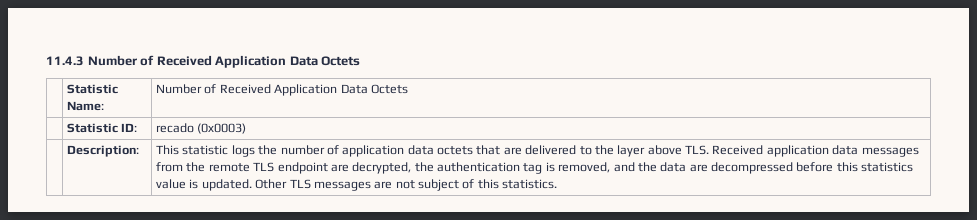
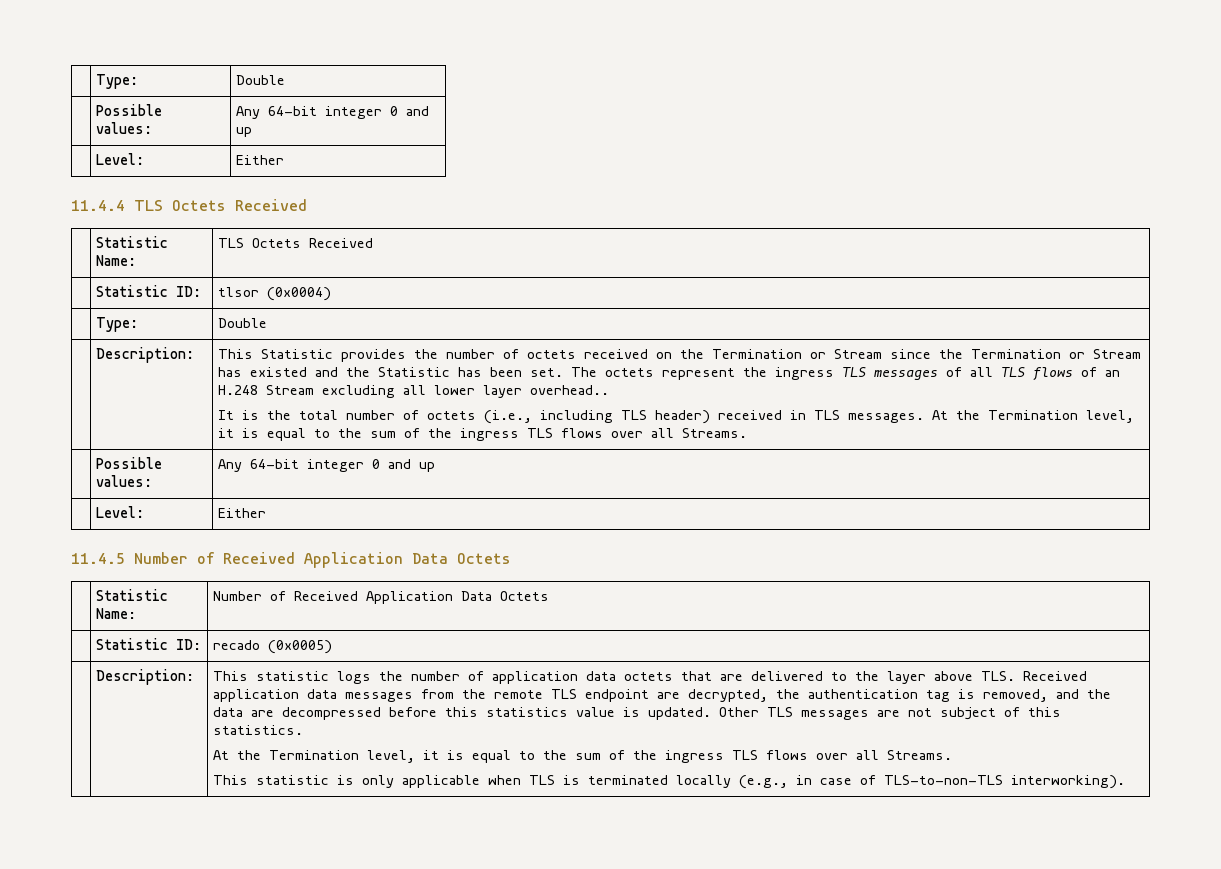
[46,56,84,66] 11.4.3 -> [96,74,139,89] [236,75,286,85] [96,104,163,116] [96,122,153,134] [236,106,430,119] [236,127,253,137] [96,153,145,165] [236,155,285,165] [71,199,307,211] [96,236,169,248] [96,255,137,266] [218,238,374,248] [96,285,202,297] [218,287,332,301] [96,317,139,332] [218,318,268,328] [96,347,195,363] [218,349,1142,362] [218,367,1121,381] [218,385,610,398] [218,410,1135,424] [218,428,748,441] [96,457,163,469] [96,475,153,487] [218,459,436,472] [96,506,145,518] [218,508,267,518] [71,553,125,564] | Type: | Double // | Possible values: | Any 64-bit integer 0 and up // | Level: | Either // 11.4.4 TLS Octets Received // | Statistic Name: | TLS Octets Received // | Statistic ID: | tlsor (0x0004) // | Type: | Double // | Description: | This Statistic provides the number of octets received on the Termination or Stream since the Termination or Stream has existed and the Statistic has been set. The octets represent the ingress TLS messages of all TLS flows of an H.248 Stream excluding all lower layer overhead.. // It is the total number of octets (i.e., including TLS header) received in TLS messages. At the Termination level, it is equal to the sum of the ingress TLS flows over all Streams. // | Possible values: | Any 64-bit integer 0 and up // | Level: | Either // 11.4.5
[197,123,247,134] (0x0003) -> [268,640,333,654] (0x0005)
(558, 184) none -> [213,750,953,763] [213,775,1126,789] // At the Termination level, it is equal to the sum of the ingress TLS flows over all Streams. // This statistic is only applicable when TLS is terminated locally (e.g., in case of TLS-to-non-TLS interworking).

